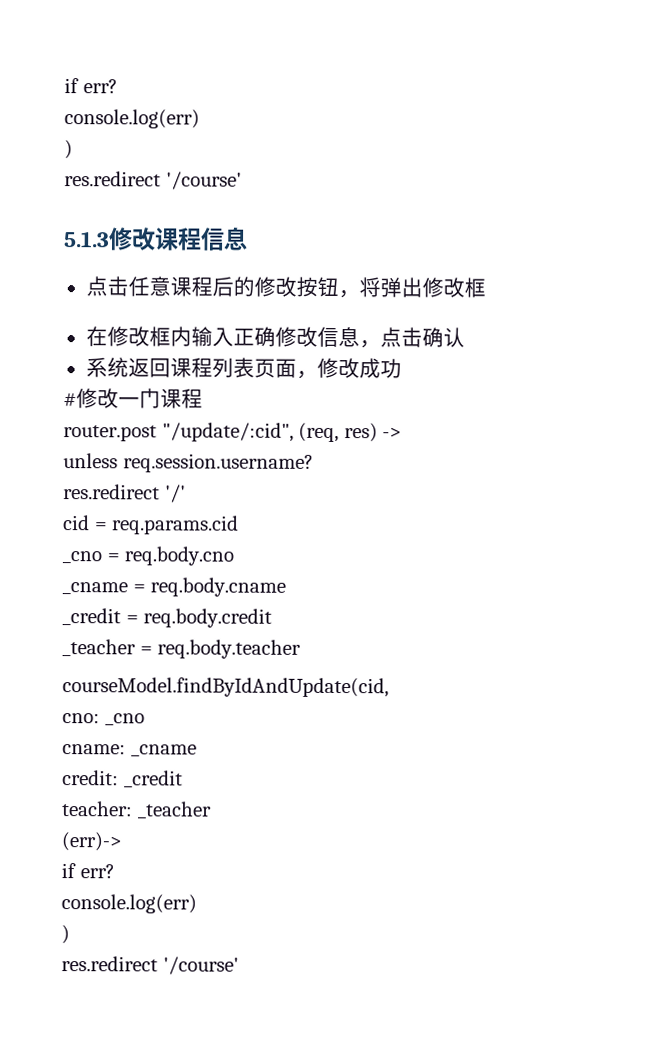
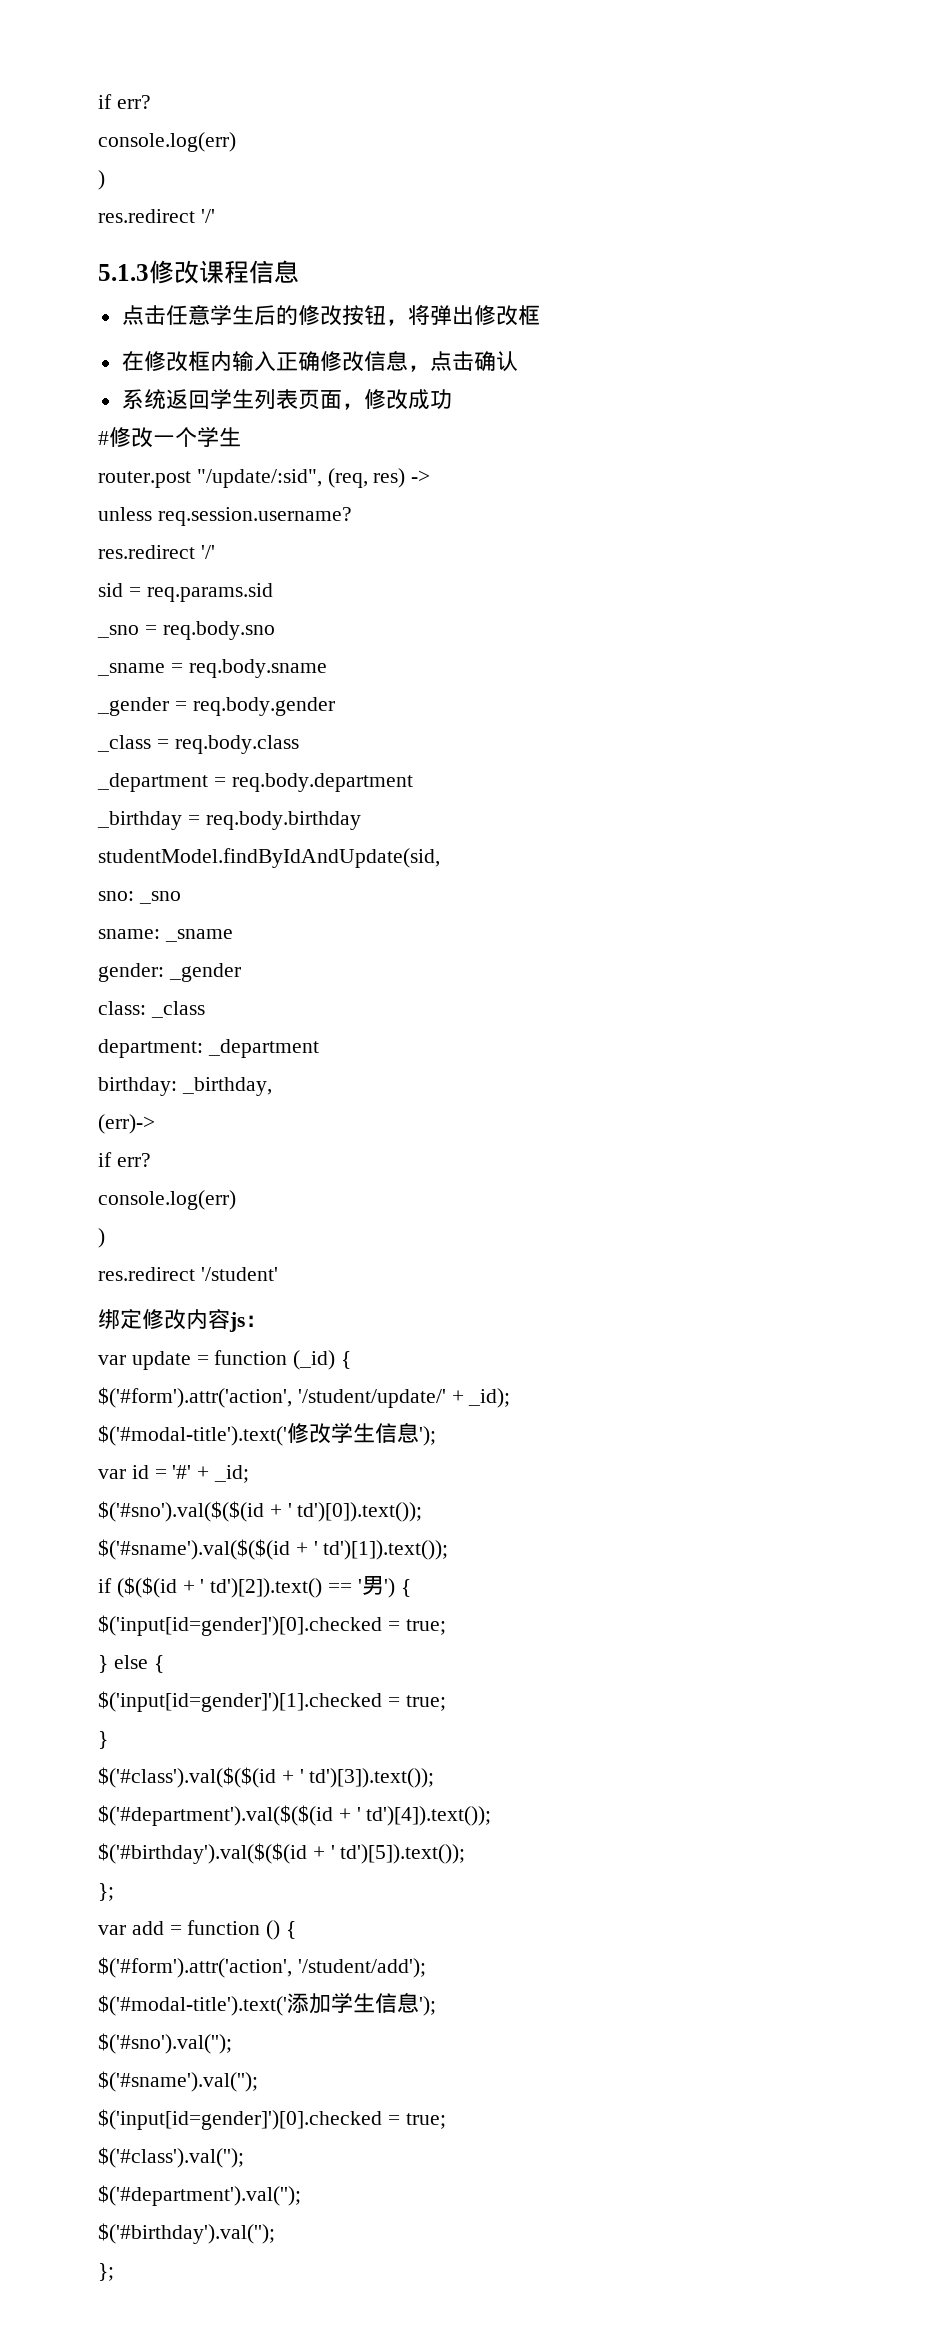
[64,78,118,94] [64,109,200,129] [64,140,73,160] [64,171,242,190] if err? // console.log(err) // ) // res.redirect '/course' -> [98,94,151,109] [98,132,236,152] [98,170,105,190] [98,209,215,223] if err? // console.log(err) // ) // res.redirect '/'
[169,276,213,297] 课程 -> [209,305,254,325] 学生
[169,357,213,378] 课程 -> [209,389,254,409] 学生
[139,388,203,409] 门课程 -> [175,427,241,447] 个学生
[161,422,294,442] "/update/:cid", -> [196,469,322,488] "/update/:sid",
[63,515,240,535] [62,546,235,566] [62,577,287,597] [62,608,273,628] [62,639,302,659] [62,677,389,698] [62,713,145,726] [62,744,197,757] [62,770,183,788] [62,801,212,819] cid = req.params.cid // _cno = req.body.cno // _cname = req.body.cname // _credit = req.body.credit // _teacher = req.body.teacher // courseModel.findByIdAndUpdate(cid, // cno: _cno // cname: _cname // credit: _credit // teacher: _teacher -> [98,583,273,602] [97,621,275,640] [97,659,327,678] [97,697,335,716] [97,735,299,754] [97,773,413,792] [97,811,361,830] [98,848,440,868] [98,891,181,904] [98,929,233,942] [98,963,241,982] [98,1001,205,1018] [98,1039,319,1058] [98,1077,272,1096] sid = req.params.sid // _sno = req.body.sno // _sname = req.body.sname // _gender = req.body.gender // _class = req.body.class // _department = req.body.department // _birthday = req.body.birthday // studentModel.findByIdAndUpdate(sid, // sno: _sno // sname: _sname // gender: _gender // class: _class // department: _department // birthday: _birthday,
[162,956,239,975] '/course' -> [200,1267,278,1281] [98,1309,267,1332] [98,1350,352,1370] [98,1387,511,1408] [98,1422,436,1446] [98,1465,250,1483] [98,1501,423,1522] [98,1539,449,1560] [98,1575,411,1598] [98,1615,446,1636] [98,1655,164,1673] [98,1691,446,1712] [98,1731,108,1749] [98,1767,435,1788] [98,1805,492,1826] [98,1843,466,1864] [98,1883,114,1901] [98,1920,297,1940] [98,1957,426,1978] [98,1992,436,2016] [98,2033,232,2054] [98,2071,258,2092] [98,2109,446,2130] [98,2147,244,2168] [98,2185,301,2206] [98,2223,275,2244] [98,2263,114,2281] '/student' // 绑定修改内容js： // var update = function (_id) { // $('#form').attr('action', '/student/update/' + _id); // $('#modal-title').text('修改学生信息'); // var id = '#' + _id; // $('#sno').val($($(id + ' td')[0]).text()); // $('#sname').val($($(id + ' td')[1]).text()); // if ($($(id + ' td')[2]).text() == '男') { // $('input[id=gender]')[0].checked = true; // } else { // $('input[id=gender]')[1].checked = true; // } // $('#class').val($($(id + ' td')[3]).text()); // $('#department').val($($(id + ' td')[4]).text()); // $('#birthday').val($($(id + ' td')[5]).text()); // }; // var add = function () { // $('#form').attr('action', '/student/add'); // $('#modal-title').text('添加学生信息'); // $('#sno').val(''); // $('#sname').val(''); // $('input[id=gender]')[0].checked = true; // $('#class').val(''); // $('#department').val(''); // $('#birthday').val(''); // };

